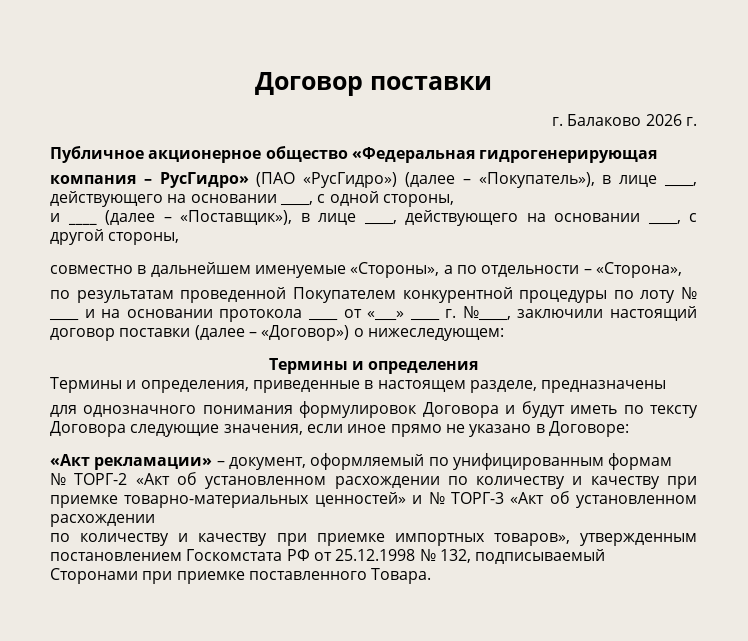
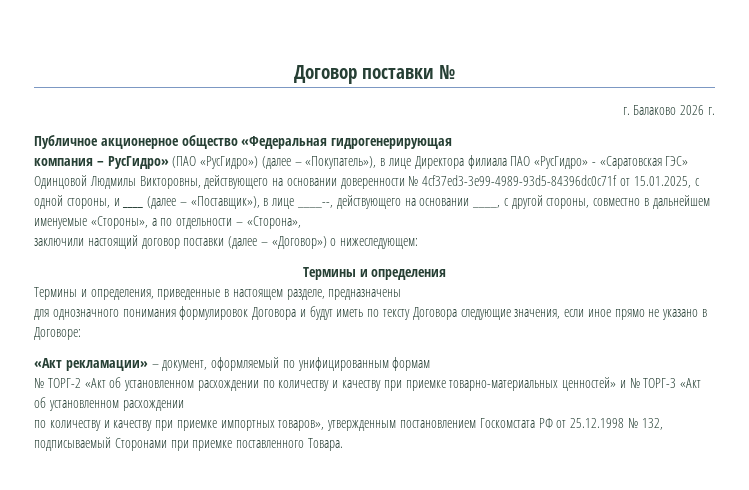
(492, 83) none -> [439,65,456,79] №
[664,182,697,187] [50,191,313,207] ____, действующего на основании ____, -> [414,155,689,169] [34,175,691,189] Директора филиала ПАО «РусГидро» - «Саратовская ГЭС» Одинцовой Людмилы Викторовны, действующего на основании доверенности № 4cf37ed3-3e99-4989-93d5-84396dc0c71f от 15.01.2025,
(454, 200) // -> (110, 203) none
[363,220,397,225] ____, -> [297,202,334,208] ____--,
(180, 238) // -> (590, 203) none
[50,287,697,303] [49,318,79,321] [84,309,338,322] [343,309,440,321] [445,306,511,321] по результатам проведенной Покупателем конкурентной процедуры по лоту № ____ и на основании протокола ____ от «___» ____ г. №____, -> (301, 222) none

